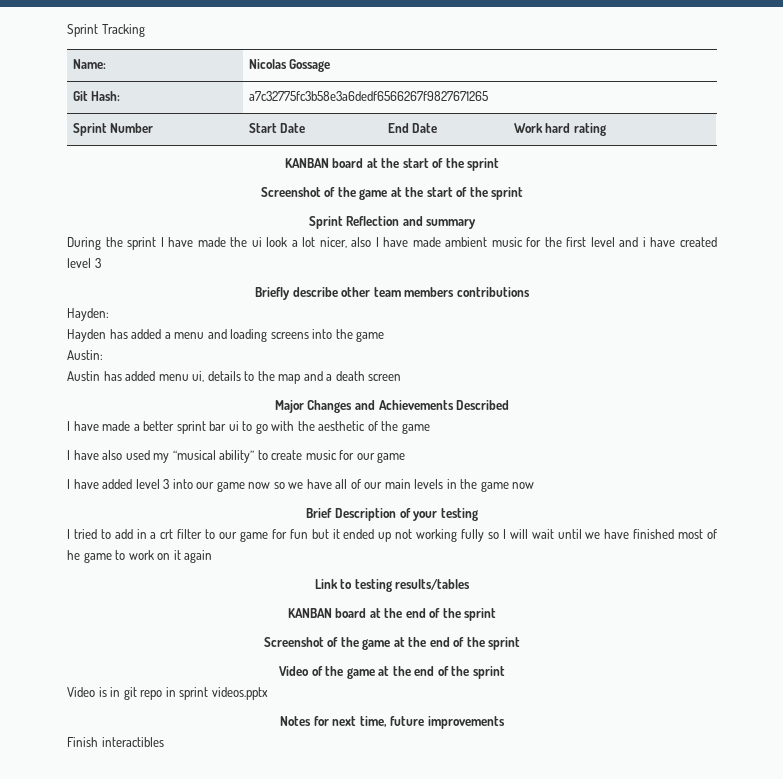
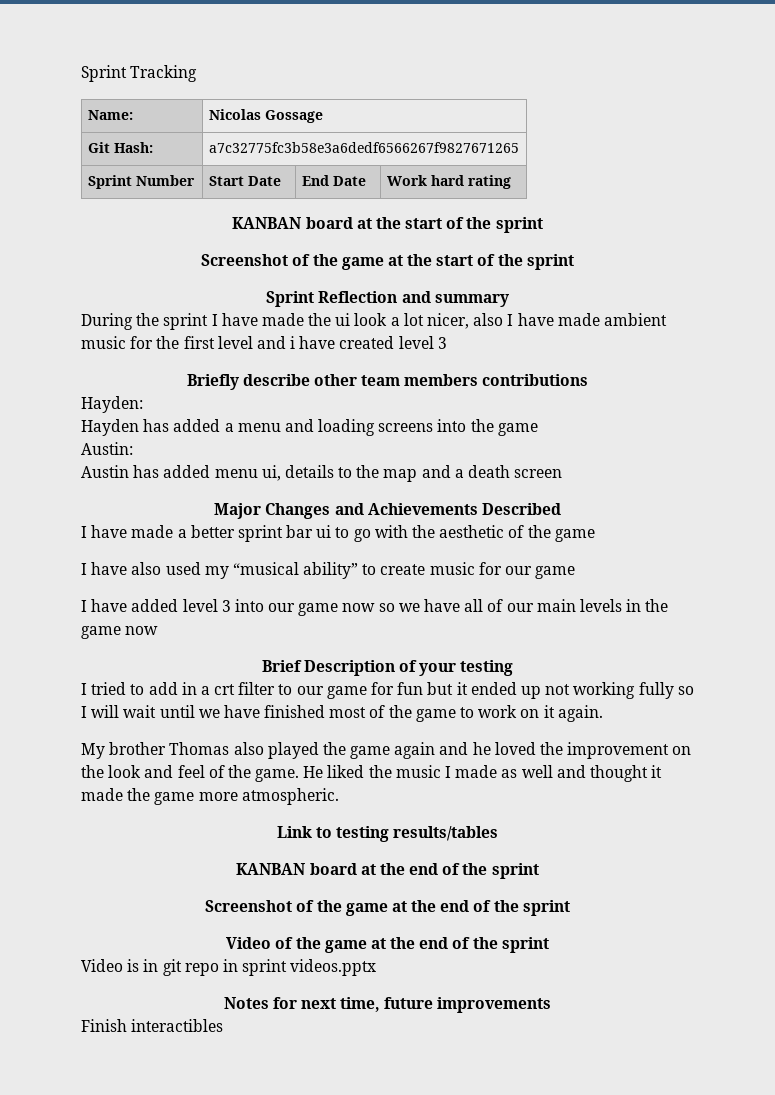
[67,550,80,560] he -> [388,705,412,718] the
[184,550,213,563] again -> [557,705,603,722] [81,742,692,759] [81,765,663,782] [81,788,339,805] again. // My brother Thomas also played the game again and he loved the improvement on the look and feel of the game. He liked the music I made as well and thought it made the game more atmospheric.

